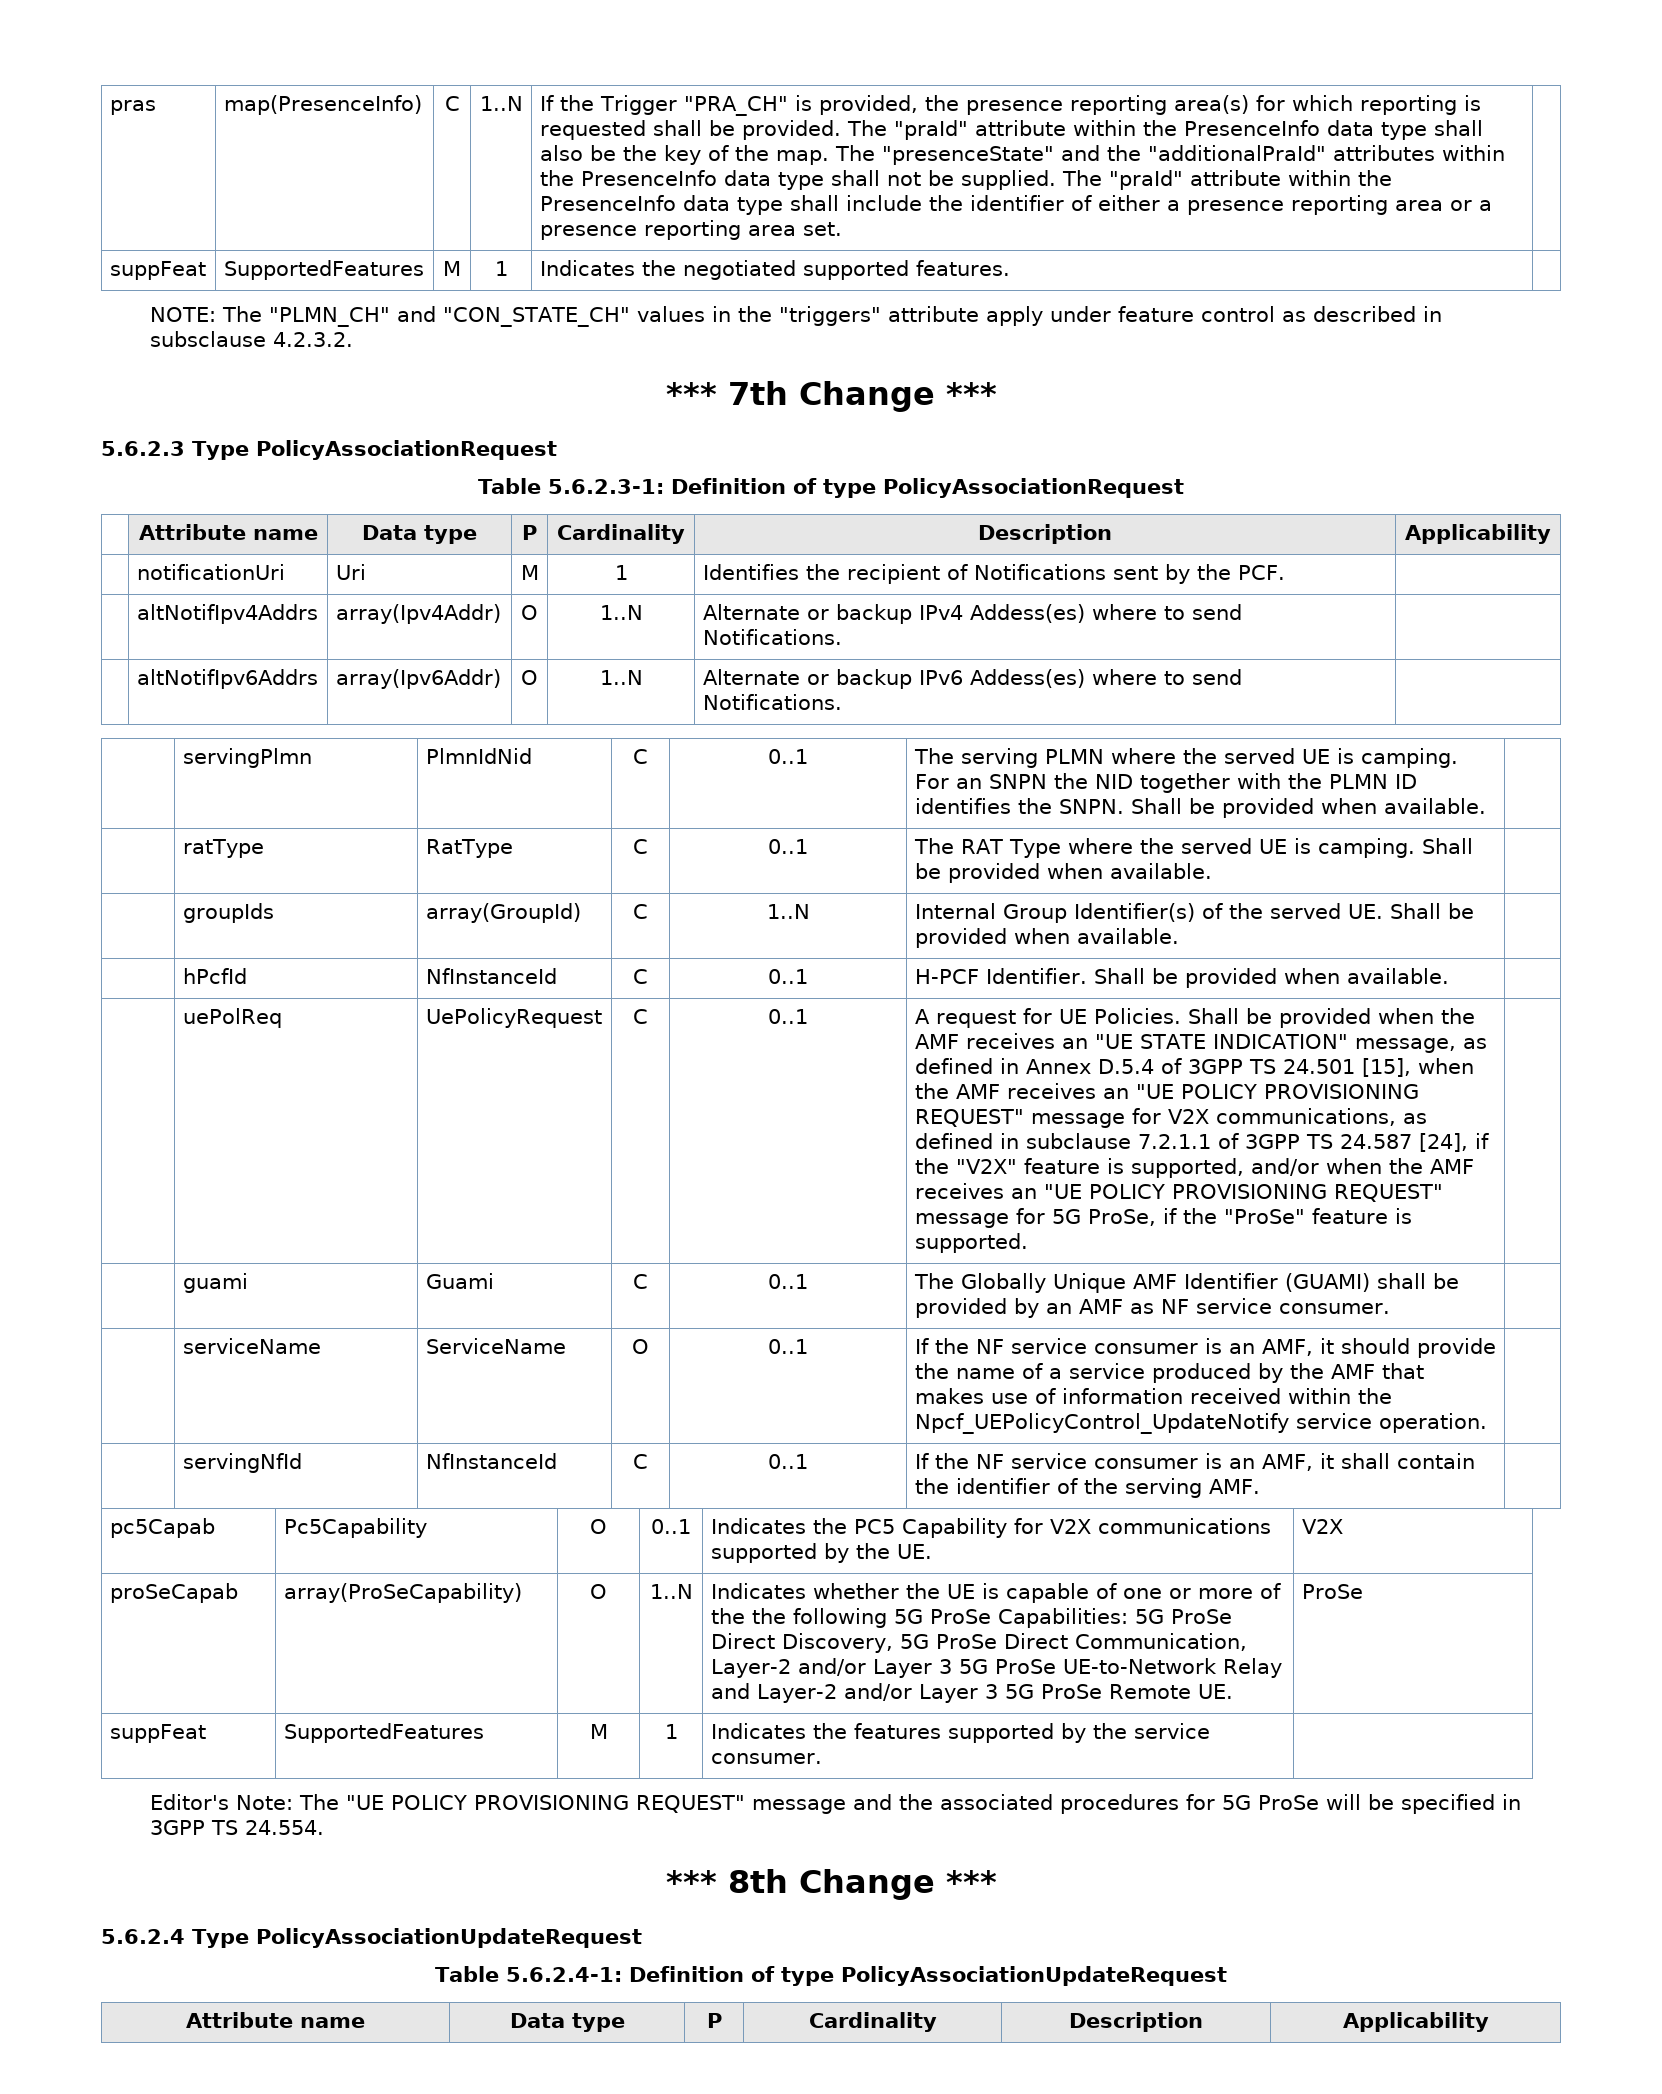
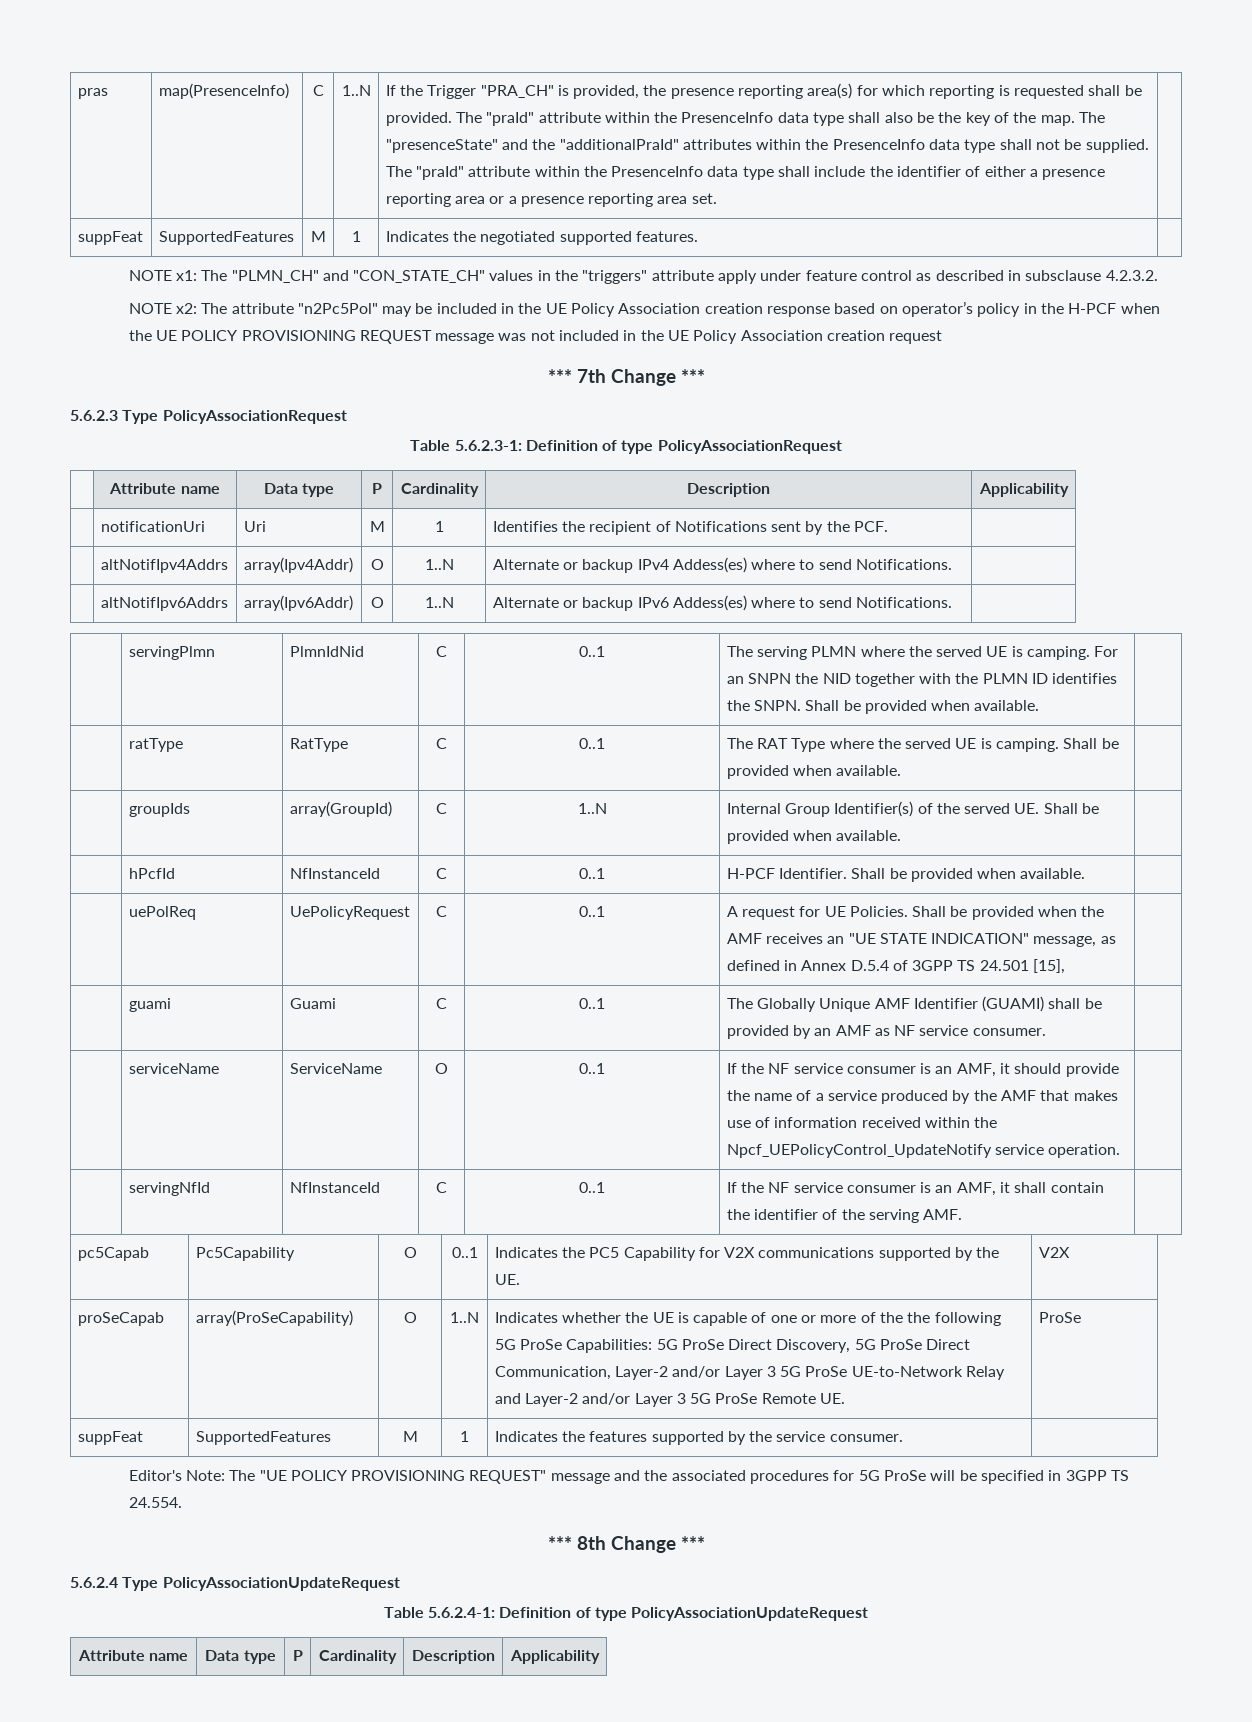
[149,307,216,322] NOTE: -> [128,270,197,281] NOTE x1:
(353, 339) none -> [128,301,1160,317] [128,330,943,344] // NOTE x2: The attribute "n2Pc5Pol" may be included in the UE Policy Association creation response based on operator’s policy in the H-PCF when the UE POLICY PROVISIONING REQUEST message was not included in the UE Policy Association creation request
[1417,1058,1474,1074] [914,1083,1419,1099] [914,1108,1427,1128] [914,1133,1489,1152] [914,1158,1474,1178] [914,1183,1443,1202] [914,1208,1412,1228] [914,1233,1028,1253] when the AMF receives an "UE POLICY PROVISIONING REQUEST" message for V2X communications, as defined in subclause 7.2.1.1 of 3GPP TS 24.587 [24], if the "V2X" feature is supported, and/or when the AMF receives an "UE POLICY PROVISIONING REQUEST" message for 5G ProSe, if the "ProSe" feature is supported. -> (1066, 966) none

